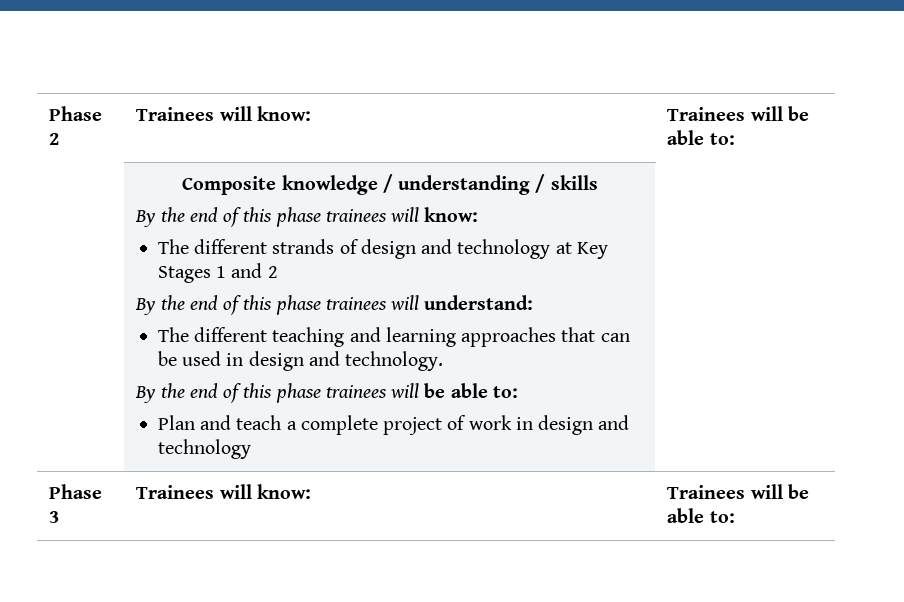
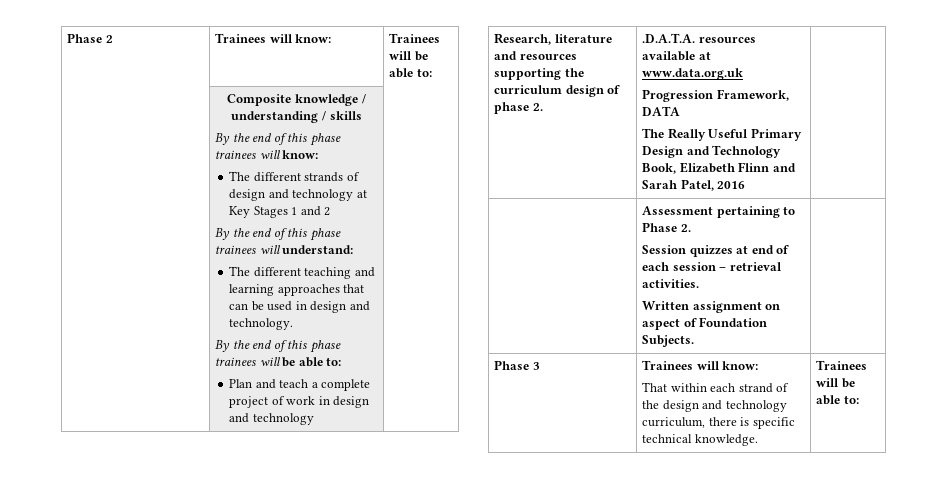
(251, 449) none -> [494,33,612,45] [494,51,577,60] [494,68,584,80] [494,85,621,97] [494,102,543,114] [642,33,756,43] [642,51,711,61] [642,68,744,80] [642,89,789,102] [642,106,681,116] [642,128,802,141] [642,145,782,158] [642,162,796,174] [642,179,746,191] [642,206,796,218] [642,222,691,232] [642,245,790,257] [642,262,782,271] [642,279,700,288] [642,301,781,313] [642,317,768,330] [642,335,695,347] | // Research, literature and resources supporting the curriculum design of phase 2. | .D.A.T.A. resources available at www.data.org.uk // Progression Framework, DATA // The Really Useful Primary Design and Technology Book, Elizabeth Flinn and Sarah Patel, 2016 | // | Assessment pertaining to Phase 2. // Session quizzes at end of each session – retrieval activities. // Written assignment on aspect of Foundation Subjects. |
(311, 491) none -> [642,382,790,393] [642,400,787,412] [642,417,795,429] [642,434,758,446] // That within each strand of the design and technology curriculum, there is specific technical knowledge.

